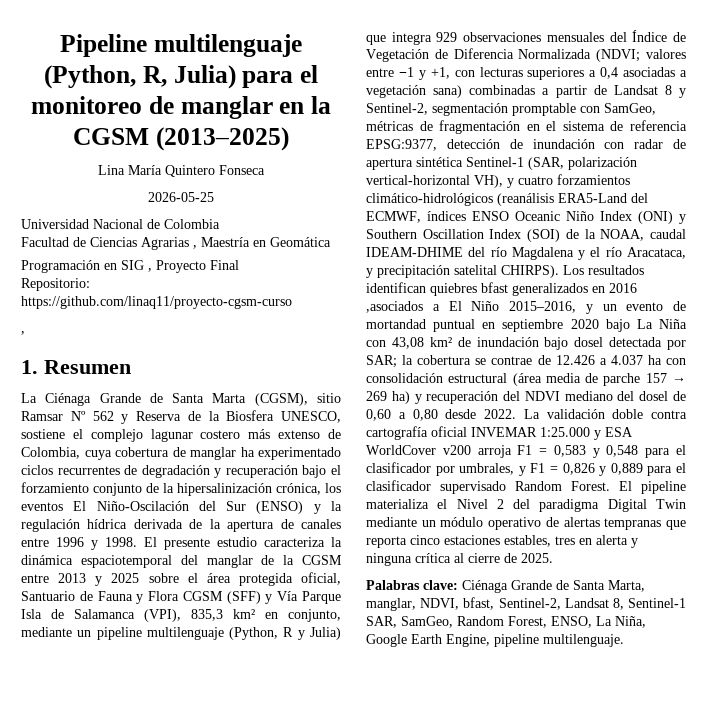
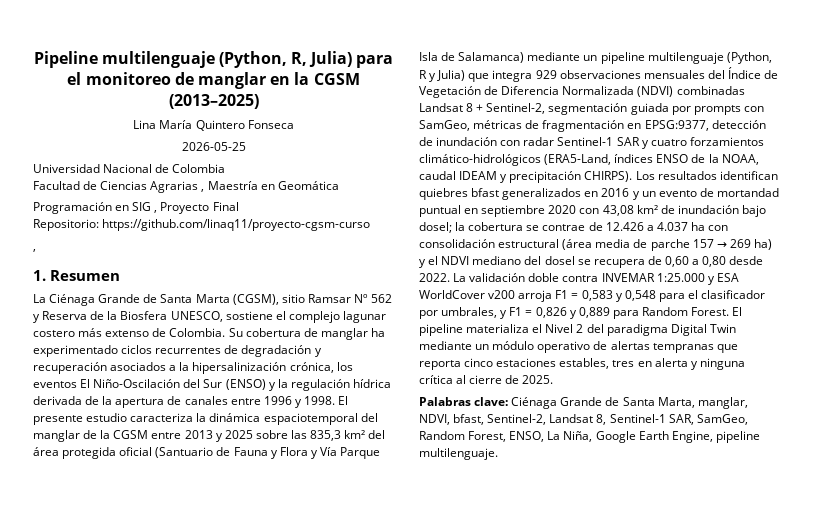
[21,447,112,460] Colombia, cuya -> [169,328,243,337] Colombia. Su
[302,465,341,478] [21,482,159,496] bajo el forzamiento conjunto de -> [110,362,177,371] asociados a
[187,572,341,586] [21,591,75,601] el área protegida oficial, Santuario -> [290,430,386,441] [33,447,214,459] las 835,3 km² del área protegida oficial (Santuario
[182,591,261,604] CGSM (SFF) -> (308, 451) none
[74,609,341,622] Salamanca (VPI), 835,3 km² en conjunto, -> [458,52,525,63] Salamanca)
[596,49,686,62] [366,67,687,80] [366,85,607,98] (NDVI; valores entre −1 y +1, con lecturas superiores a 0,4 asociadas a vegetación sana) combinadas a partir de -> [637,86,745,97] (NDVI) combinadas
[679,88,686,98] y -> [476,104,484,112] +
[512,103,576,116] promptable -> [630,103,741,115] guiada por prompts
[546,120,687,131] el sistema de referencia -> (642, 126) none
[673,139,686,149] [366,157,637,170] [366,174,630,188] [366,193,648,206] [366,211,686,224] [366,229,686,242] [366,247,686,260] de apertura sintética Sentinel-1 (SAR, polarización vertical-horizontal VH), y cuatro forzamientos climático-hidrológicos (reanálisis ERA5-Land del ECMWF, índices ENSO Oceanic Niño Index (ONI) y Southern Oscillation Index (SOI) de la NOAA, caudal IDEAM-DHIME del río Magdalena y el río Aracataca, -> [557,137,764,149] [419,154,759,166] [419,171,498,180] Sentinel-1 SAR y cuatro forzamientos climático-hidrológicos (ERA5-Land, índices ENSO de la NOAA, caudal IDEAM
[454,265,497,275] satelital -> (582, 177) none
[366,301,576,313] ,asociados a El Niño 2015–2016, -> (630, 192) none
[605,319,687,332] bajo La Niña -> (577, 209) none
[574,337,686,350] [366,355,397,368] dosel detectada por SAR; -> [419,222,452,233] dosel;
[426,391,521,404] recuperación del -> [428,256,439,265] el
(669, 396) none -> [577,259,645,268] se recupera
[366,426,467,440] cartografía oficial -> (599, 278) none
[676,463,686,473] [366,480,506,494] el clasificador supervisado -> (639, 314) none

